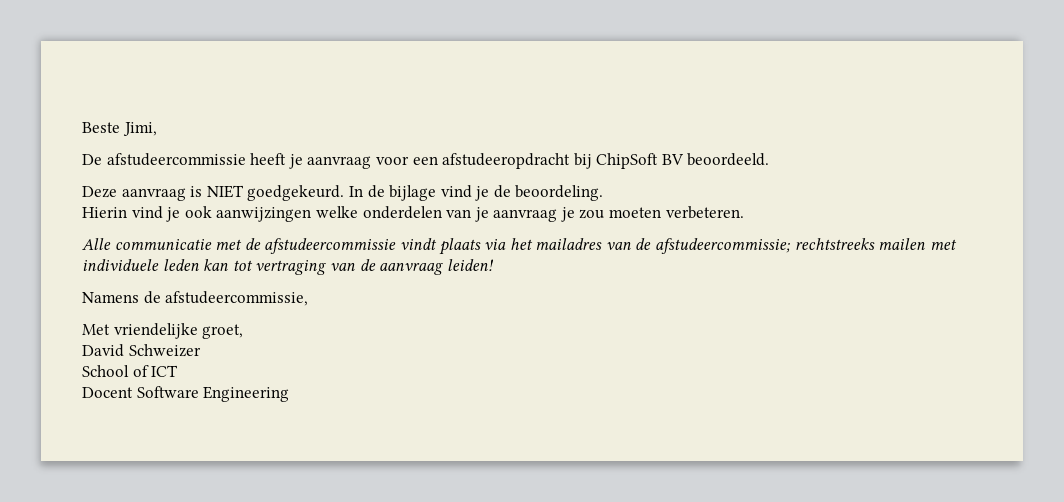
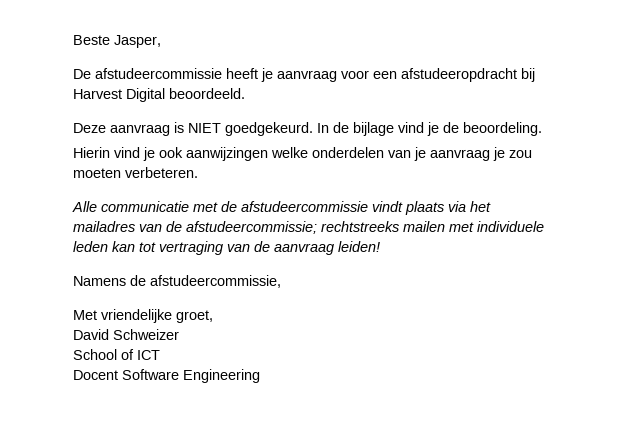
[122,122,157,136] Jimi, -> [114,35,161,48] Jasper,
[596,153,684,169] ChipSoft BV -> [73,88,165,102] Harvest Digital

